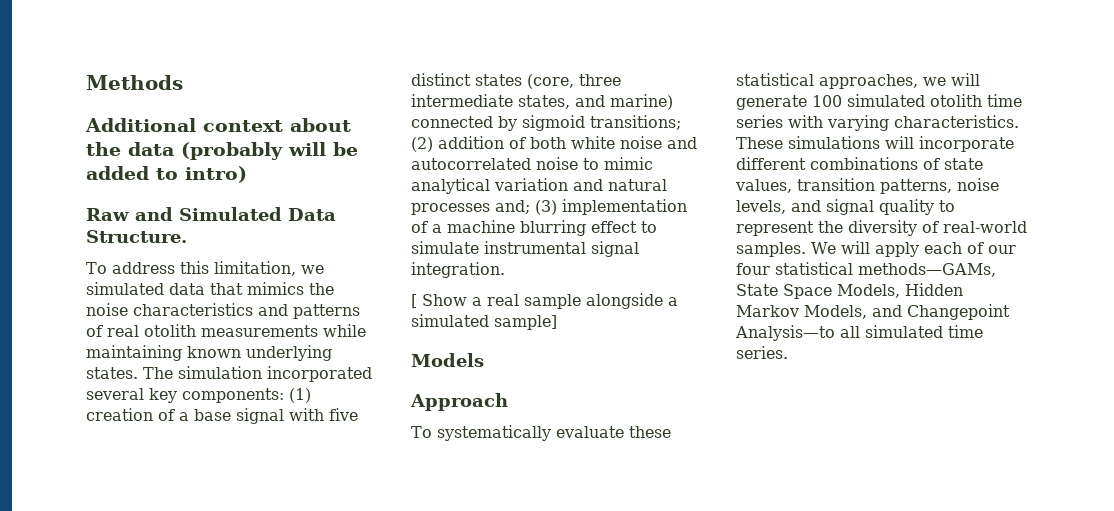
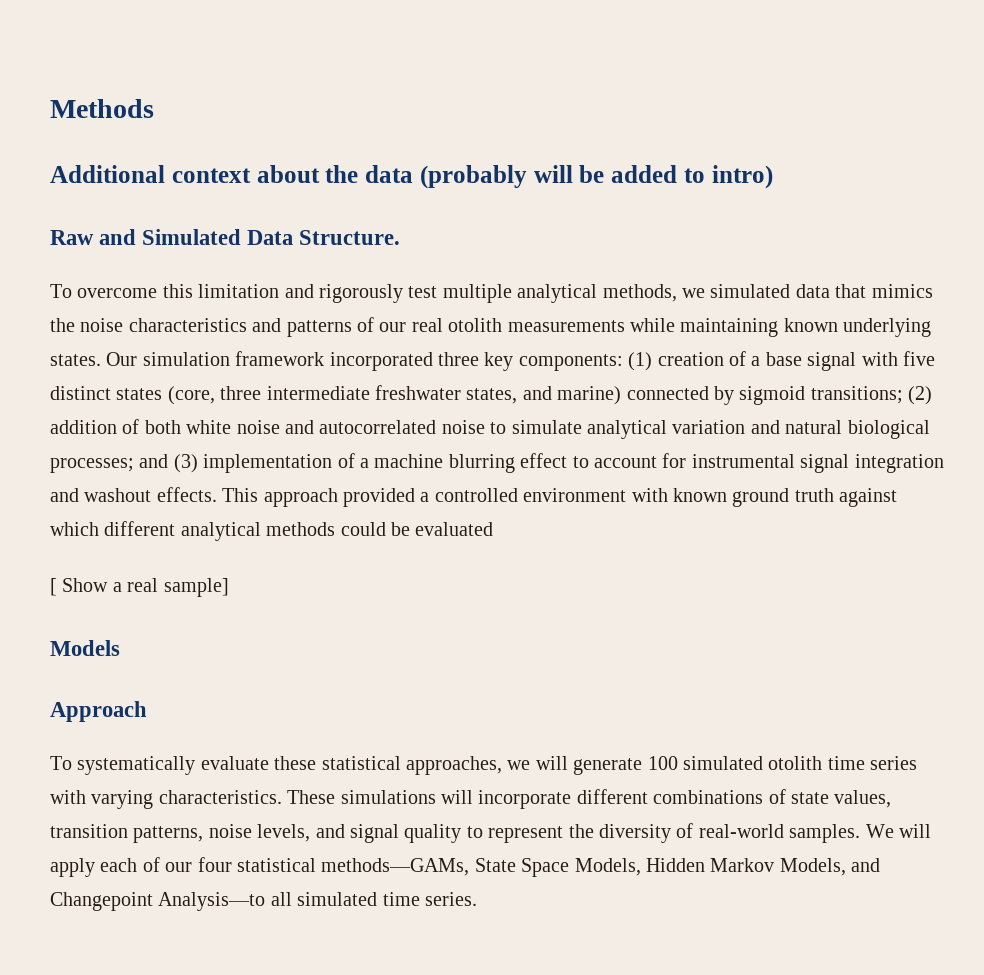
[111,261,296,276] address this limitation, -> [77,284,677,303] overcome this limitation and rigorously test multiple analytical methods,
(103, 331) none -> [379,322,407,332] our
[143,366,372,382] [86,388,144,400] The simulation incorporated several -> [106,351,479,371] Our simulation framework incorporated three
(513, 100) none -> [375,385,461,400] freshwater
[604,157,653,170] mimic -> [511,420,582,434] simulate
[411,200,530,215] processes and; -> [847,420,930,439] [50,454,169,473] biological processes; and
[411,241,639,257] [411,262,505,278] simulate instrumental signal integration. -> [593,453,944,473] [50,487,898,507] [50,521,494,541] account for instrumental signal integration and washout effects. This approach provided a controlled environment with known ground truth against which different analytical methods could be evaluated
[524,293,678,309] [411,314,489,327] sample alongside a simulated -> (159, 585) none

